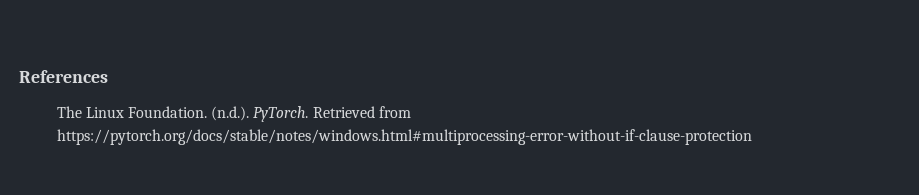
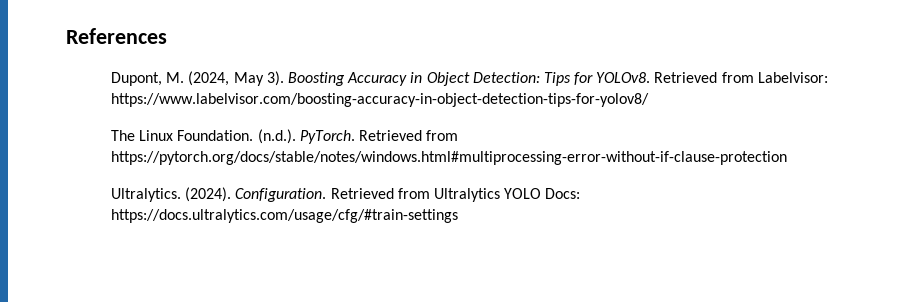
(108, 76) none -> [111,71,828,86] [111,93,650,107] // Dupont, M. (2024, May 3). Boosting Accuracy in Object Detection: Tips for YOLOv8. Retrieved from Labelvisor: https://www.labelvisor.com/boosting-accuracy-in-object-detection-tips-for-yolov8/
(752, 137) none -> [111,187,581,202] [111,209,459,223] // Ultralytics. (2024). Configuration. Retrieved from Ultralytics YOLO Docs: https://docs.ultralytics.com/usage/cfg/#train-settings

